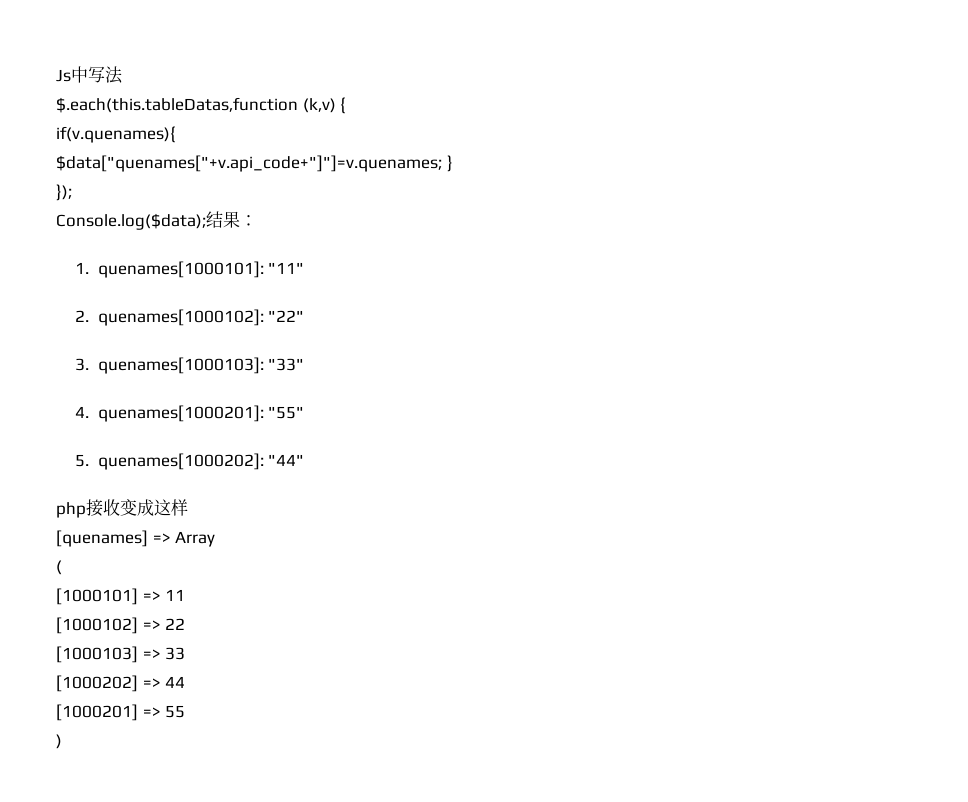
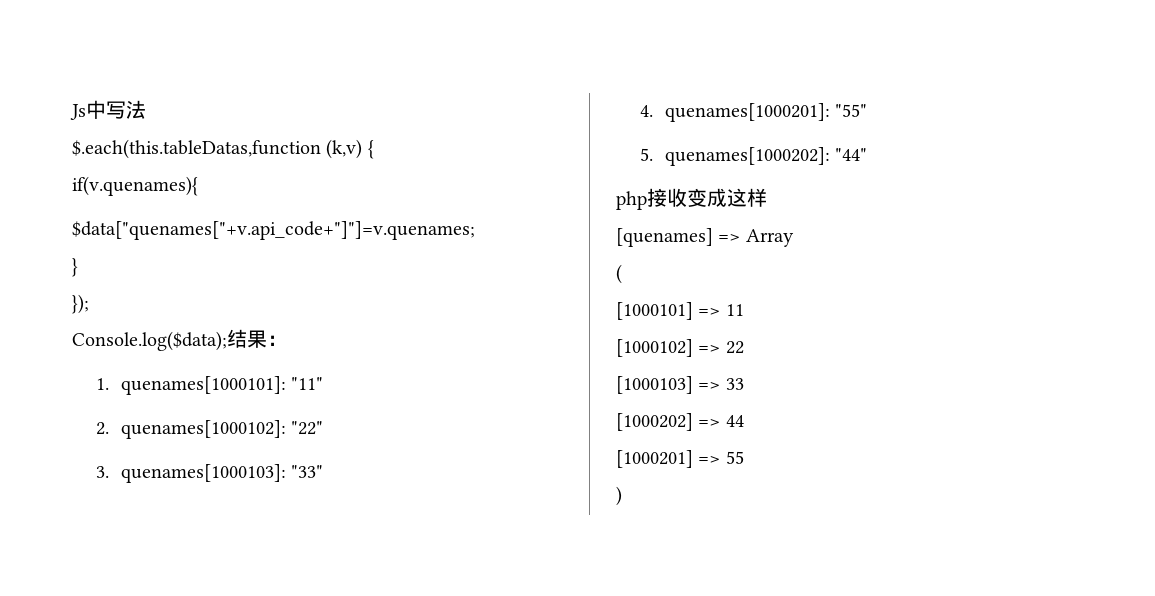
(442, 163) none -> (475, 230) //

